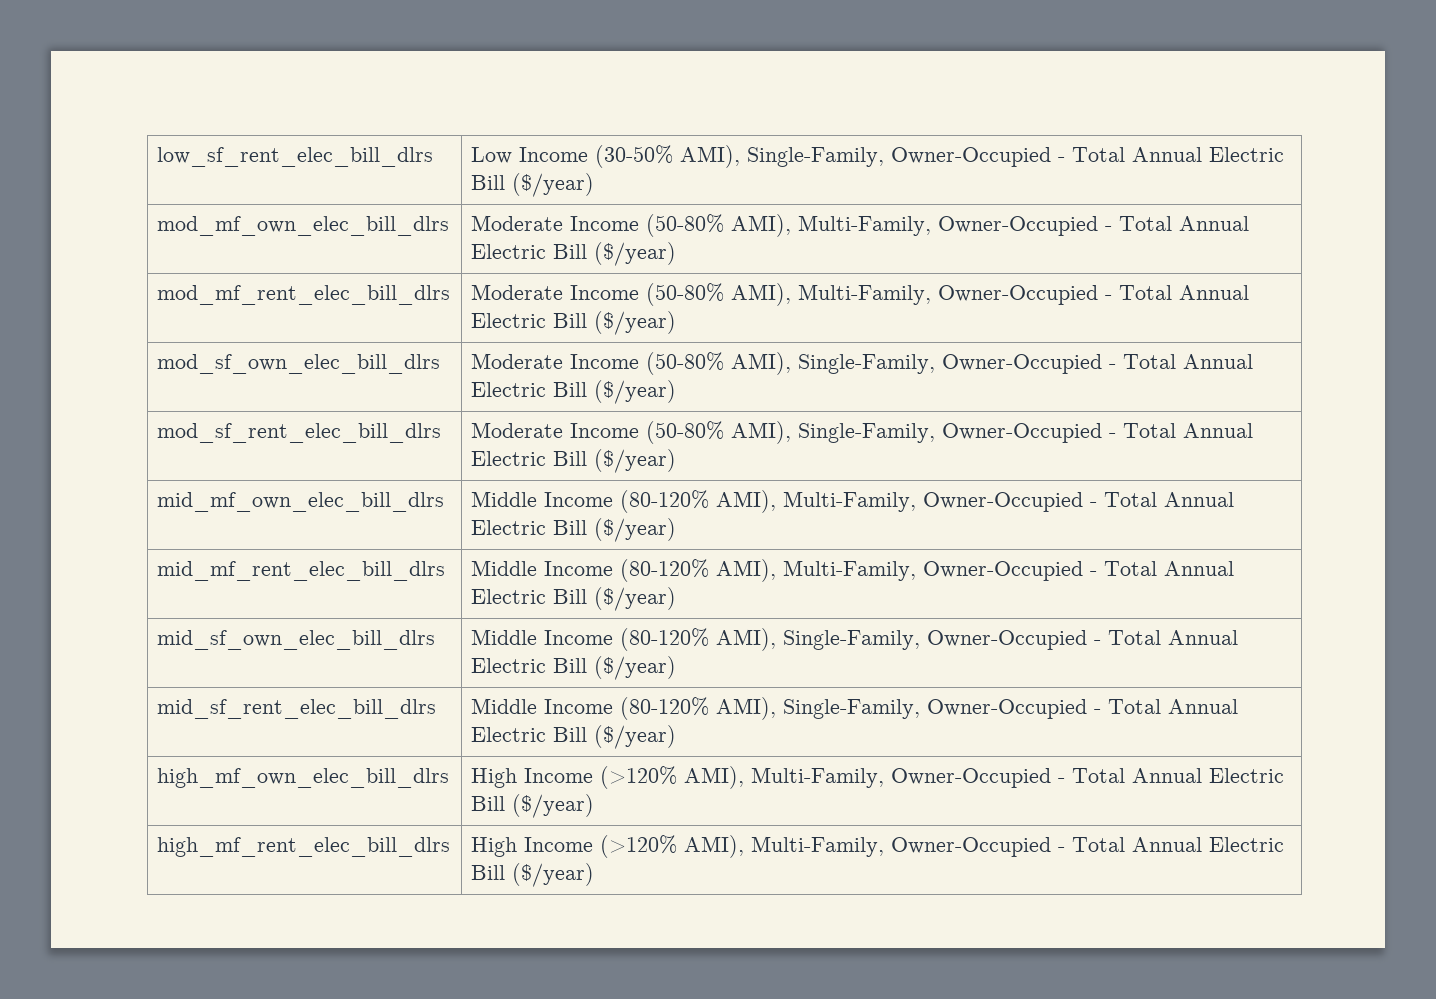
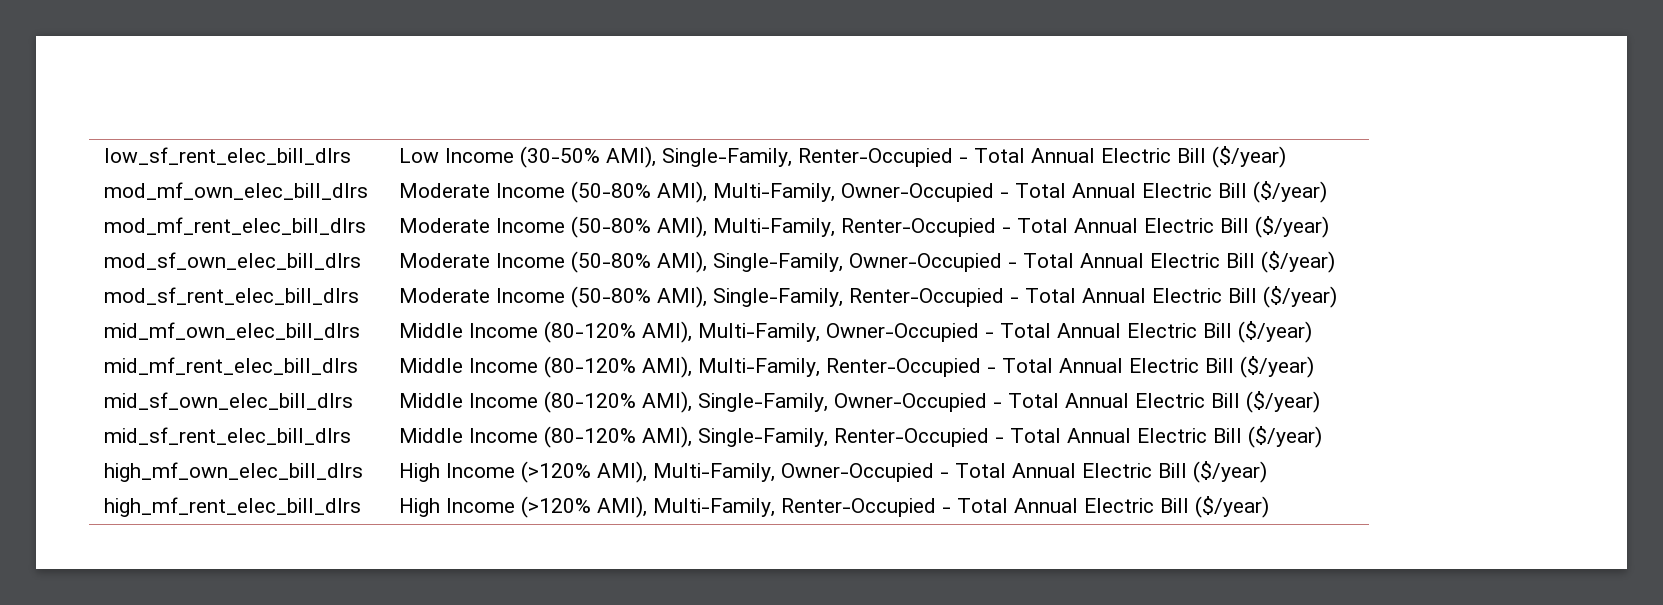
[891,147,1052,167] Owner-Occupied -> [798,148,954,167] Renter-Occupied
[938,285,1099,305] Owner-Occupied -> [841,218,997,237] Renter-Occupied
[942,423,1103,443] Owner-Occupied -> [849,288,1005,307] Renter-Occupied
[923,561,1084,581] Owner-Occupied -> [826,358,982,377] Renter-Occupied
[927,699,1088,719] Owner-Occupied -> [834,428,990,447] Renter-Occupied
[891,837,1052,857] Owner-Occupied -> [781,498,937,517] Renter-Occupied

